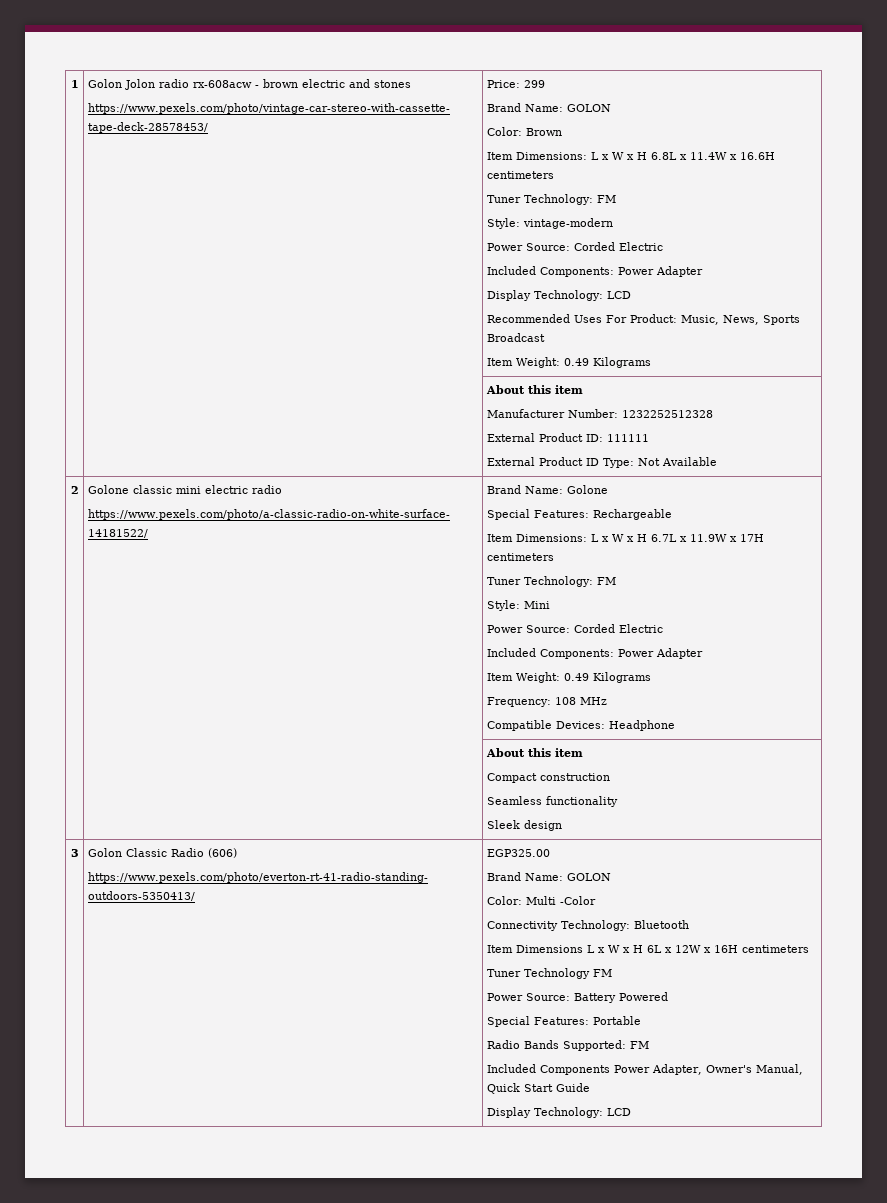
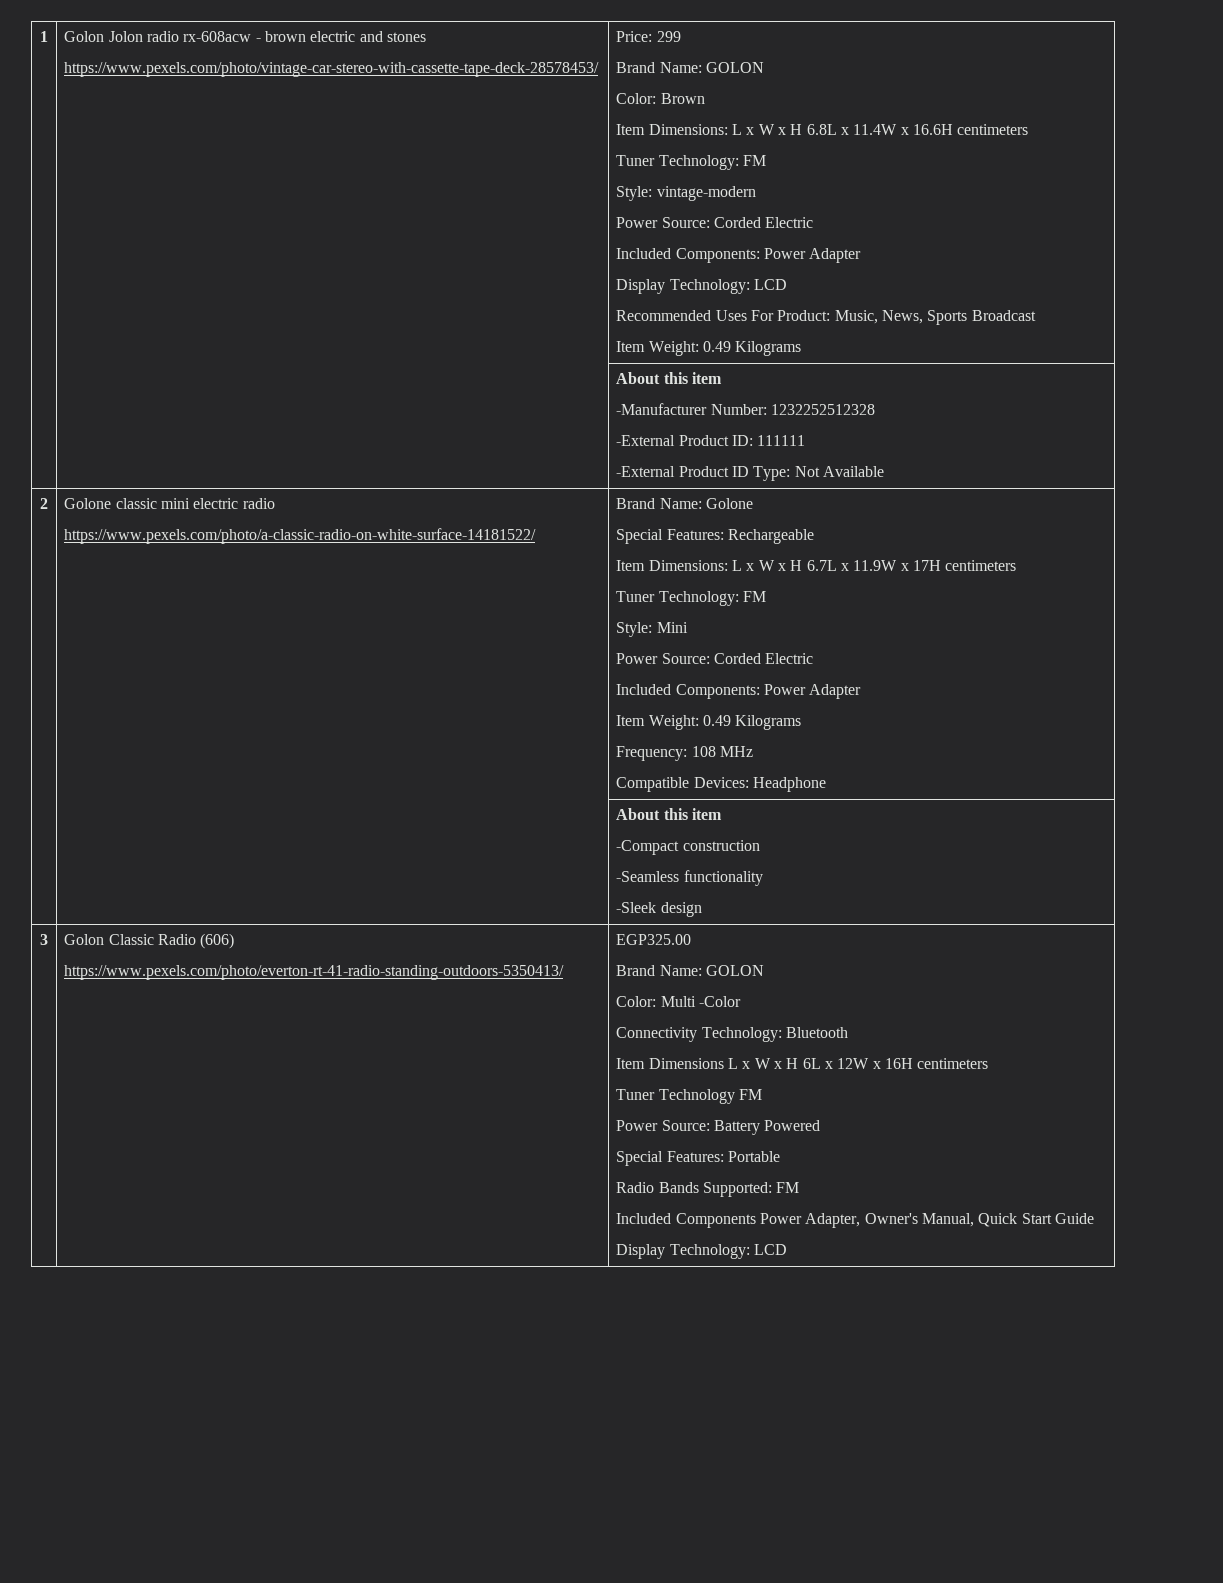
[486,409,565,418] Manufacturer -> [616,403,708,415] -Manufacturer
[486,433,535,442] External -> [616,435,676,446] -External
[486,457,535,466] External -> [616,466,676,477] -External
[486,773,537,783] Compact -> [616,840,680,855] -Compact
[486,796,542,805] Seamless -> [616,871,680,882] -Seamless
[486,820,520,829] Sleek -> [616,902,657,913] -Sleek

